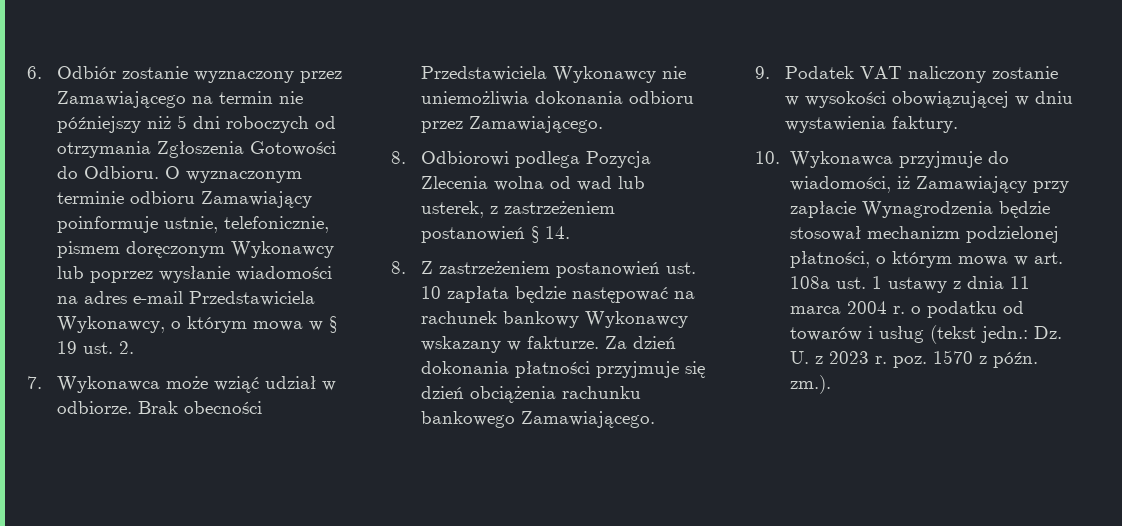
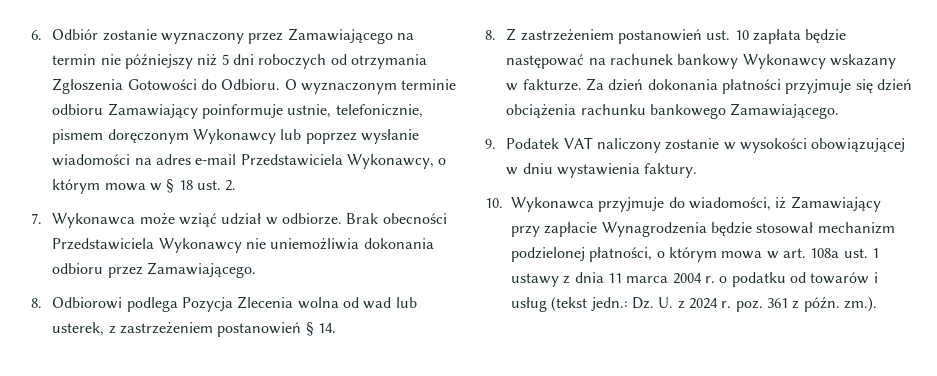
[56,341,77,354] 19 -> [178,180,193,190] 18
[828,351,869,364] 2023 -> [688,298,718,309] 2024
[932,350,973,364] 1570 -> [766,298,788,308] 361

